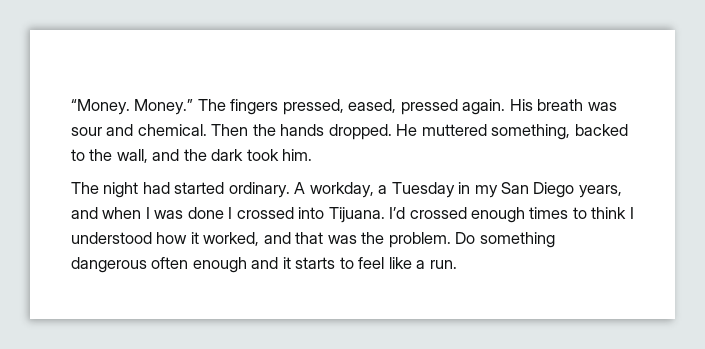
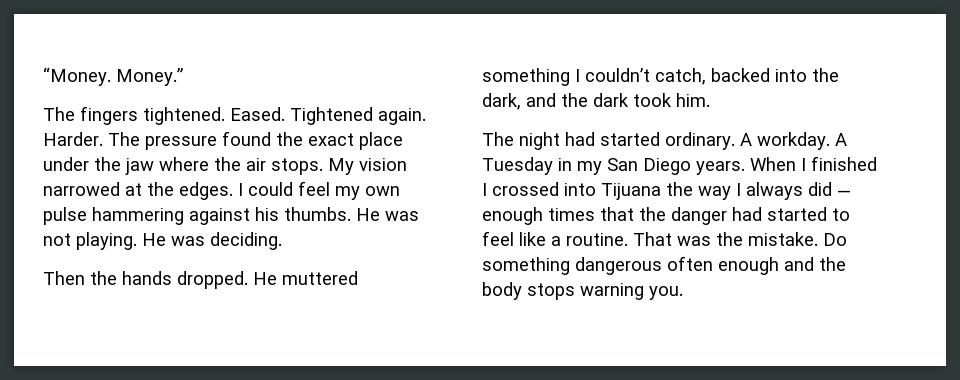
(194, 107) none -> (183, 77) //
[282,99,617,115] [71,124,207,136] pressed, eased, pressed again. His breath was sour and chemical. -> [143,107,426,125] [43,131,403,150] [43,157,407,175] [43,181,400,200] [43,207,419,225] [43,232,282,250] tightened. Eased. Tightened again. Harder. The pressure found the exact place under the jaw where the air stops. My vision narrowed at the edges. I could feel my own pulse hammering against his thumbs. He was not playing. He was deciding. //
[491,124,628,140] [71,149,148,163] something, backed to the wall, -> [482,68,839,86] [482,93,521,110] something I couldn’t catch, backed into the dark,
[309,182,388,198] workday, a -> [757,132,847,150] workday. A
[578,185,622,198] [71,207,634,223] [71,232,324,246] years, and when I was done I crossed into Tijuana. I’d crossed enough times to think I understood how it worked, and that -> [696,156,877,175] [482,182,851,200] [482,207,850,225] [482,231,672,246] years. When I finished I crossed into Tijuana the way I always did — enough times that the danger had started to feel like a routine. That
[388,232,451,248] problem. -> [748,232,818,246] mistake.
[282,257,457,269] it starts to feel like a run. -> [819,257,846,271] [482,282,683,300] the body stops warning you.

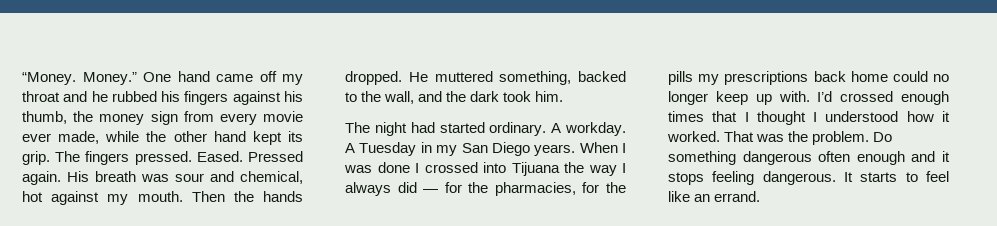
[43,106,426,125] [43,131,403,150] [43,157,407,175] [43,181,400,200] [43,207,419,225] [43,232,282,250] // The fingers tightened. Eased. Tightened again. Harder. The pressure found the exact place under the jaw where the air stops. My vision narrowed at the edges. I could feel my own pulse hammering against his thumbs. He was not playing. He was deciding. // -> [143,71,303,85] [22,91,303,105] [22,111,303,125] [22,131,304,145] [22,151,303,165] [22,171,303,185] [22,191,183,205] One hand came off my throat and he rubbed his fingers against his thumb, the money sign from every movie ever made, while the other hand kept its grip. The fingers pressed. Eased. Pressed again. His breath was sour and chemical, hot against my mouth.
[482,68,839,86] [482,93,521,110] something I couldn’t catch, backed into the dark, -> [499,71,626,85] [345,91,415,104] something, backed to the wall,
[811,156,877,171] finished -> [344,162,410,173] was done
[482,207,850,225] [482,231,628,246] enough times that the danger had started to feel like a routine. -> [444,182,626,196] [668,71,949,85] [668,91,949,105] [668,111,950,125] [667,131,720,142] for the pharmacies, for the pills my prescriptions back home could no longer keep up with. I’d crossed enough times that I thought I understood how it worked.
[748,232,818,246] mistake. -> [812,131,870,145] problem.
[819,257,846,271] [482,282,683,300] the body stops warning you. -> [942,151,950,162] [668,171,949,185] [668,191,761,202] it stops feeling dangerous. It starts to feel like an errand.

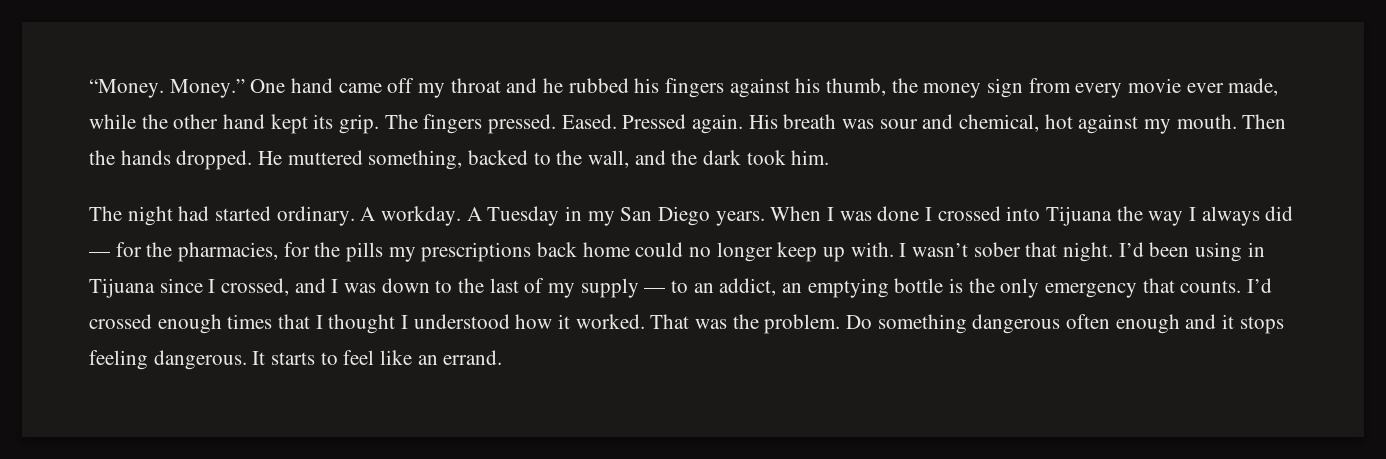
(810, 96) none -> [899,242,1265,262] [89,278,1242,298] I wasn’t sober that night. I’d been using in Tijuana since I crossed, and I was down to the last of my supply — to an addict, an emptying bottle is the only emergency that counts.

